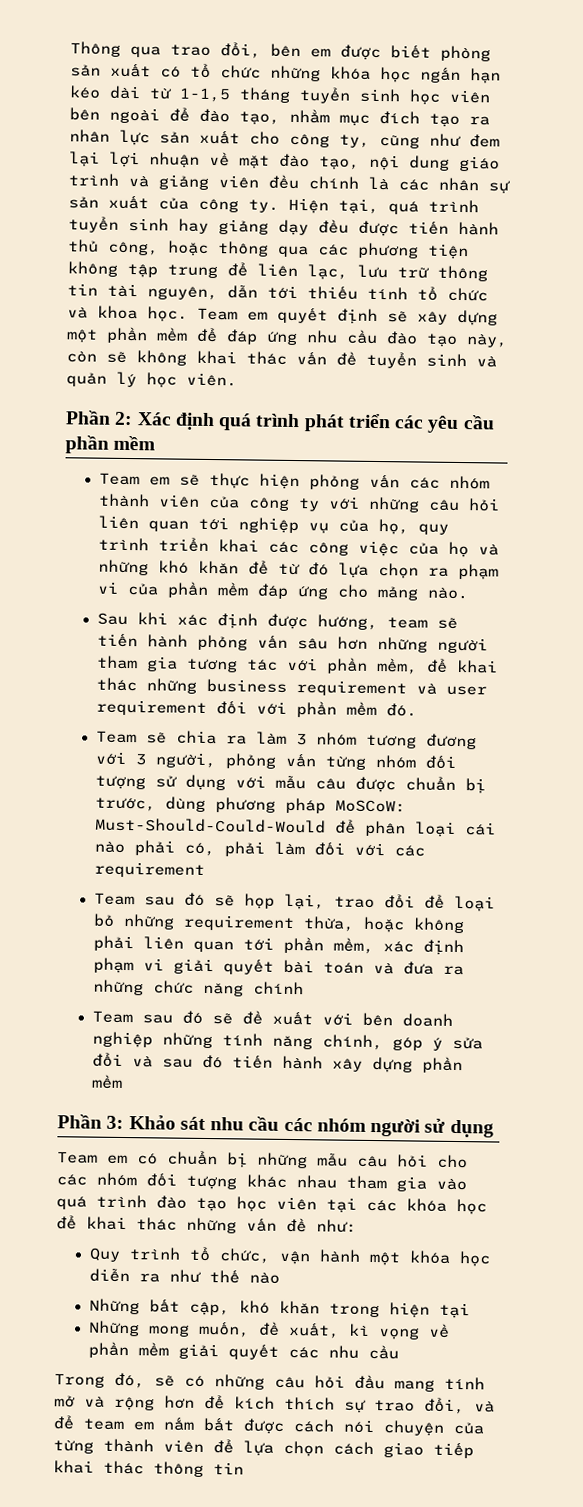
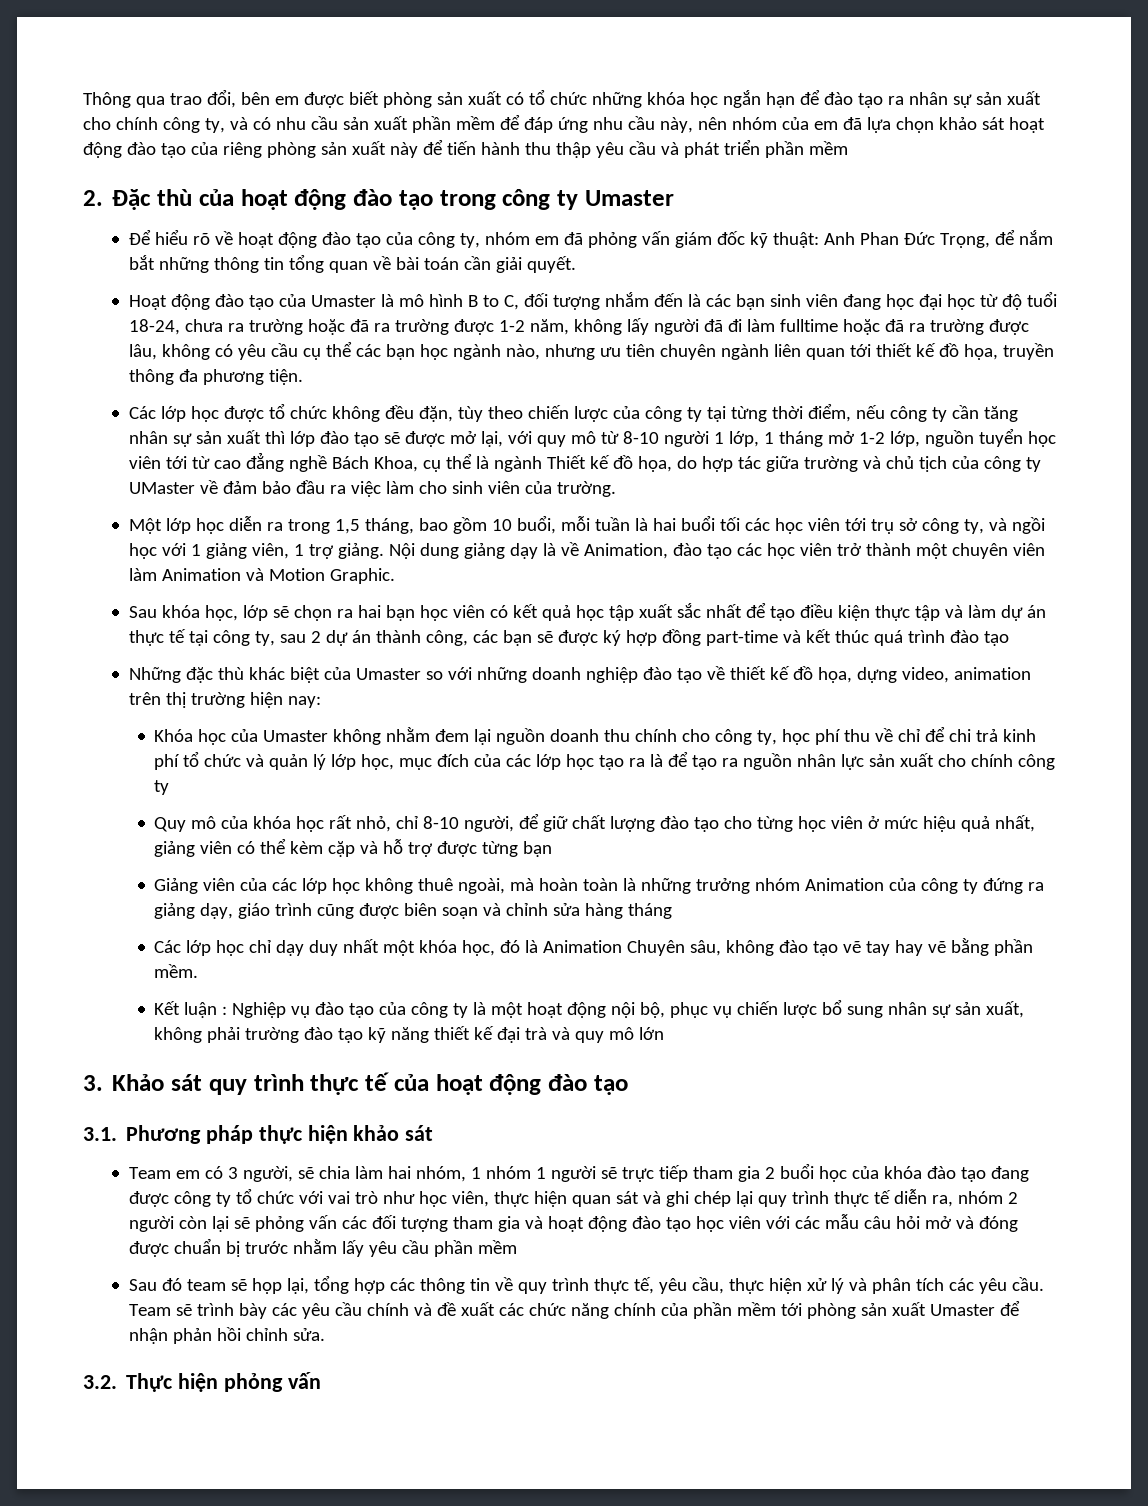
[69,85,491,105] [69,107,490,127] [69,129,500,149] [69,151,500,172] [68,173,510,194] [68,195,479,215] [68,216,499,237] [68,239,469,260] [67,261,488,282] [67,283,488,302] [67,305,498,326] [66,329,98,343] kéo dài từ 1-1,5 tháng tuyển sinh học viên bên ngoài để đào tạo, nhằm mục đích tạo ra nhân lực sản xuất cho công ty, cũng như đem lại lợi nhuận về mặt đào tạo, nội dung giáo trình và giảng viên đều chính là các nhân sự sản xuất của công ty. Hiện tại, quá trình tuyển sinh hay giảng dạy đều được tiến hành thủ công, hoặc thông qua các phương tiện không tập trung để liên lạc, lưu trữ thông tin tài nguyên, dẫn tới thiếu tính tổ chức và khoa học. Team em quyết định sẽ xây dựng một -> [799,89,1041,108] [83,116,408,133] để đào tạo ra nhân sự sản xuất cho chính công ty, và có nhu cầu sản xuất
[386,331,508,348] [66,350,497,369] [66,371,237,388] [65,410,495,433] [65,435,156,454] [98,472,490,490] [97,493,500,513] [97,515,449,535] [97,537,499,558] [97,559,499,580] [96,581,469,601] [96,612,458,631] [96,633,488,654] [96,655,498,675] [95,677,487,697] [95,699,417,718] [95,730,477,750] [94,751,456,770] [94,774,486,794] [94,796,406,814] [94,817,496,837] [93,840,425,857] [93,861,205,878] [93,892,495,912] [92,913,465,934] [92,935,464,956] [92,957,464,976] [92,979,304,997] [91,1010,453,1027] [91,1031,483,1051] [91,1052,463,1074] [90,1074,123,1089] [57,1114,494,1138] [57,1150,468,1169] [56,1172,467,1192] [56,1194,487,1215] [56,1215,357,1234] [88,1246,491,1267] [88,1267,280,1284] [88,1298,470,1319] [87,1320,450,1340] [87,1341,399,1360] [54,1372,485,1392] [54,1394,495,1415] [53,1415,484,1436] [53,1438,474,1459] [53,1460,244,1477] đào tạo này, còn sẽ không khai thác vấn đề tuyển sinh và quản lý học viên. // Phần 2: Xác định quá trình phát triển các yêu cầu phần mềm // Team em sẽ thực hiện phỏng vấn các nhóm thành viên của công ty với những câu hỏi liên quan tới nghiệp vụ của họ, quy trình triển khai các công việc của họ và những khó khăn để từ đó lựa chọn ra phạm vi của phần mềm đáp ứng cho mảng nào. // Sau khi xác định được hướng, team sẽ tiến hành phỏng vấn sâu hơn những người tham gia tương tác với phần mềm, để khai thác những business requirement và user requirement đối với phần mềm đó. // Team sẽ chia ra làm 3 nhóm tương đương với 3 người, phỏng vấn từng nhóm đối tượng sử dụng với mẫu câu được chuẩn bị trước, dùng phương pháp MoSCoW: Must-Should-Could-Would để phân loại cái nào phải có, phải làm đối với các requirement // Team sau đó sẽ họp lại, trao đổi để loại bỏ những requirement thừa, hoặc không phải liên quan tới phần mềm, xác định phạm vi giải quyết bài toán và đưa ra những chức năng chính // Team sau đó sẽ đề xuất với bên doanh nghiệp những tính năng chính, góp ý sửa đổi và sau đó tiến hành xây dựng phần mềm // Phần 3: Khảo sát nhu cầu các nhóm người sử dụng // Team em có chuẩn bị những mẫu câu hỏi cho các nhóm đối tượng khác nhau tham gia vào quá trình đào tạo học viên tại các khóa học để khai thác những vấn đề như: // Quy trình tổ chức, vận hành một khóa học diễn ra như thế nào // Những bất cập, khó khăn trong hiện tại // Những mong muốn, đề xuất, kì vọng về phần mềm giải quyết các nhu cầu // Trong đó, sẽ có những câu hỏi đầu mang tính mở và rộng hơn để kích thích sự trao đổi, và để team em nắm bắt được cách nói chuyện của từng thành viên để lựa chọn cách giao tiếp khai thác thông tin -> [659,117,1045,133] [83,139,848,158] [83,189,674,210] [128,229,1053,248] [128,254,576,273] [128,291,1057,310] [128,318,1029,335] [128,341,1054,360] [128,369,303,385] [128,403,1018,422] [128,428,1056,447] [128,452,1041,472] [128,480,616,497] [128,515,1045,534] [128,542,1045,559] [128,568,395,584] [128,602,1046,621] [128,629,1009,646] [128,666,1031,683] [128,692,321,708] [154,726,1037,745] [154,751,1056,770] [154,780,170,795] [154,813,1036,832] [154,838,553,857] [154,878,1045,894] [154,903,673,919] [154,938,1034,956] [154,964,199,978] [154,999,1025,1018] [154,1026,665,1043] [83,1072,628,1095] [83,1125,434,1144] [128,1163,1029,1182] [128,1188,1018,1207] [128,1214,1018,1232] [128,1238,517,1257] [128,1275,1044,1294] [128,1300,1020,1319] [128,1327,325,1344] [83,1372,321,1392] này, nên nhóm của em đã lựa chọn khảo sát hoạt động đào tạo của riêng phòng sản xuất này để tiến hành thu thập yêu cầu và phát triển phần mềm // 2. Đặc thù của hoạt động đào tạo trong công ty Umaster // Để hiểu rõ về hoạt động đào tạo của công ty, nhóm em đã phỏng vấn giám đốc kỹ thuật: Anh Phan Đức Trọng, để nắm bắt những thông tin tổng quan về bài toán cần giải quyết. // Hoạt động đào tạo của Umaster là mô hình B to C, đối tượng nhắm đến là các bạn sinh viên đang học đại học từ độ tuổi 18-24, chưa ra trường hoặc đã ra trường được 1-2 năm, không lấy người đã đi làm fulltime hoặc đã ra trường được lâu, không có yêu cầu cụ thể các bạn học ngành nào, nhưng ưu tiên chuyên ngành liên quan tới thiết kế đồ họa, truyền thông đa phương tiện. // Các lớp học được tổ chức không đều đặn, tùy theo chiến lược của công ty tại từng thời điểm, nếu công ty cần tăng nhân sự sản xuất thì lớp đào tạo sẽ được mở lại, với quy mô từ 8-10 người 1 lớp, 1 tháng mở 1-2 lớp, nguồn tuyển học viên tới từ cao đẳng nghề Bách Khoa, cụ thể là ngành Thiết kế đồ họa, do hợp tác giữa trường và chủ tịch của công ty UMaster về đảm bảo đầu ra việc làm cho sinh viên của trường. // Một lớp học diễn ra trong 1,5 tháng, bao gồm 10 buổi, mỗi tuần là hai buổi tối các học viên tới trụ sở công ty, và ngồi học với 1 giảng viên, 1 trợ giảng. Nội dung giảng dạy là về Animation, đào tạo các học viên trở thành một chuyên viên làm Animation và Motion Graphic. // Sau khóa học, lớp sẽ chọn ra hai bạn học viên có kết quả học tập xuất sắc nhất để tạo điều kiện thực tập và làm dự án thực tế tại công ty, sau 2 dự án thành công, các bạn sẽ được ký hợp đồng part-time và kết thúc quá trình đào tạo // Những đặc thù khác biệt của Umaster so với những doanh nghiệp đào tạo về thiết kế đồ họa, dựng video, animation trên thị trường hiện nay: // Khóa học của Umaster không nhằm đem lại nguồn doanh thu chính cho công ty, học phí thu về chỉ để chi trả kinh phí tổ chức và quản lý lớp học, mục đích của các lớp học tạo ra là để tạo ra nguồn nhân lực sản xuất cho chính công ty // Quy mô của khóa học rất nhỏ, chỉ 8-10 người, để giữ chất lượng đào tạo cho từng học viên ở mức hiệu quả nhất, giảng viên có thể kèm cặp và hỗ trợ được từng bạn // Giảng viên của các lớp học không thuê ngoài, mà hoàn toàn là những trưởng nhóm Animation của công ty đứng ra giảng dạy, giáo trình cũng được biên soạn và chỉnh sửa hàng tháng // Các lớp học chỉ dạy duy nhất một khóa học, đó là Animation Chuyên sâu, không đào tạo vẽ tay hay vẽ bằng phần mềm. // Kết luận : Nghiệp vụ đào tạo của công ty là một hoạt động nội bộ, phục vụ chiến lược bổ sung nhân sự sản xuất, không phải trường đào tạo kỹ năng thiết kế đại trà và quy mô lớn // 3. Khảo sát quy trình thực tế của hoạt động đào tạo // 3.1. Phương pháp thực hiện khảo sát // Team em có 3 người, sẽ chia làm hai nhóm, 1 nhóm 1 người sẽ trực tiếp tham gia 2 buổi học của khóa đào tạo đang được công ty tổ chức với vai trò như học viên, thực hiện quan sát và ghi chép lại quy trình thực tế diễn ra, nhóm 2 người còn lại sẽ phỏng vấn các đối tượng tham gia và hoạt động đào tạo học viên với các mẫu câu hỏi mở và đóng được chuẩn bị trước nhằm lấy yêu cầu phần mềm // Sau đó team sẽ họp lại, tổng hợp các thông tin về quy trình thực tế, yêu cầu, thực hiện xử lý và phân tích các yêu cầu. Team sẽ trình bày các yêu cầu chính và đề xuất các chức năng chính của phần mềm tới phòng sản xuất Umaster để nhận phản hồi chỉnh sửa. // 3.2. Thực hiện phỏng vấn

